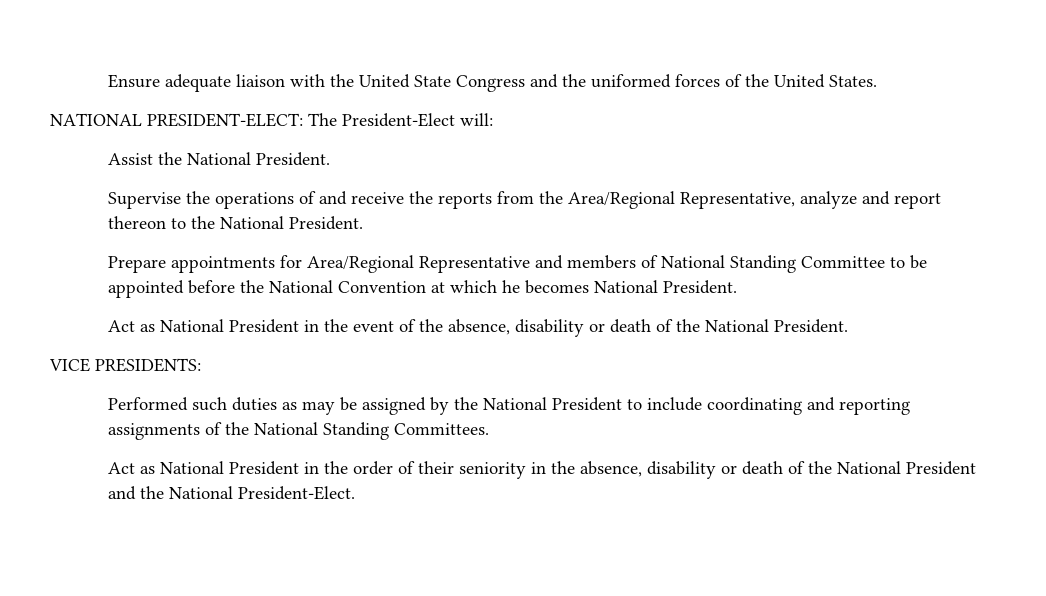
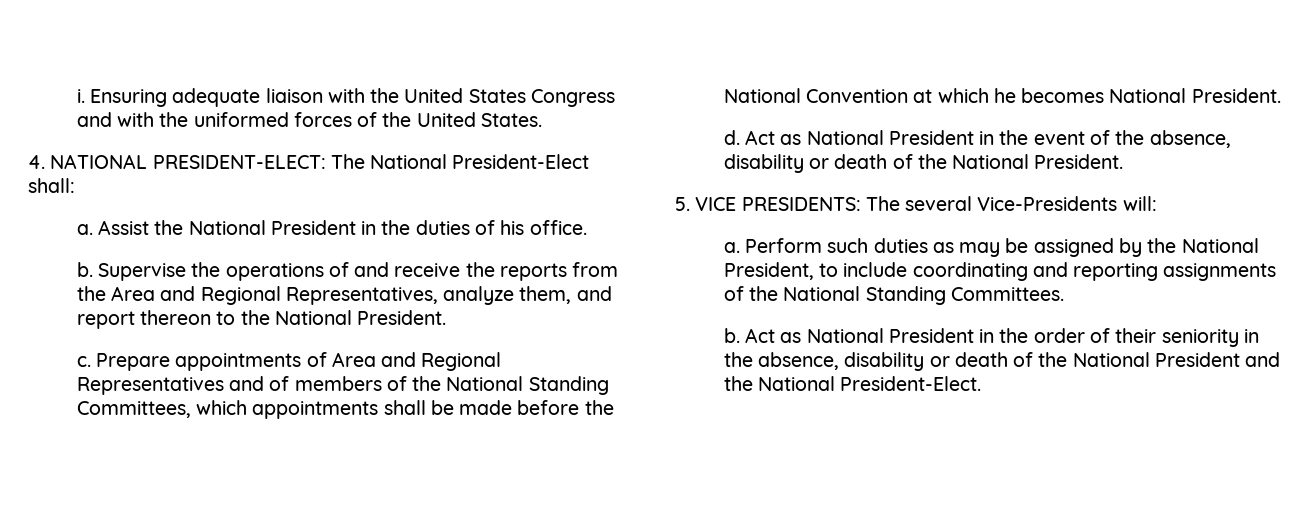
[108,74,161,88] Ensure -> [76,89,168,107] i. Ensuring
[414,75,452,87] State -> [468,89,526,103] States
(559, 81) none -> [117,112,155,127] with
(878, 81) none -> [28,155,45,169] 4.
[342,113,493,127] [108,152,331,166] President-Elect will: // Assist the National President. // -> [370,154,590,169] [28,178,75,193] [76,220,587,235] [76,262,93,277] National President-Elect shall: // a. Assist the National President in the duties of his office. // b.
[568,191,858,209] Area/Regional Representative, analyze -> [111,286,572,305] Area and Regional Representatives, analyze them,
(364, 223) none -> [76,356,91,367] c.
[280,255,564,273] for Area/Regional Representative and -> [306,352,502,371] [76,376,290,395] of Area and Regional Representatives and of
[661,255,928,273] [108,280,185,298] National Standing Committee to be appointed -> [412,376,609,395] [76,400,513,419] the National Standing Committees, which appointments shall be made
(738, 287) none -> [723,130,740,145] d.
(849, 326) none -> [675,197,690,211] 5.
[108,397,189,411] // Performed -> [865,196,1157,211] [723,238,823,253] The several Vice-Presidents will: // a. Perform
[552,397,623,411] President -> [723,262,814,280] President,
(490, 429) none -> [723,328,740,343] b.

